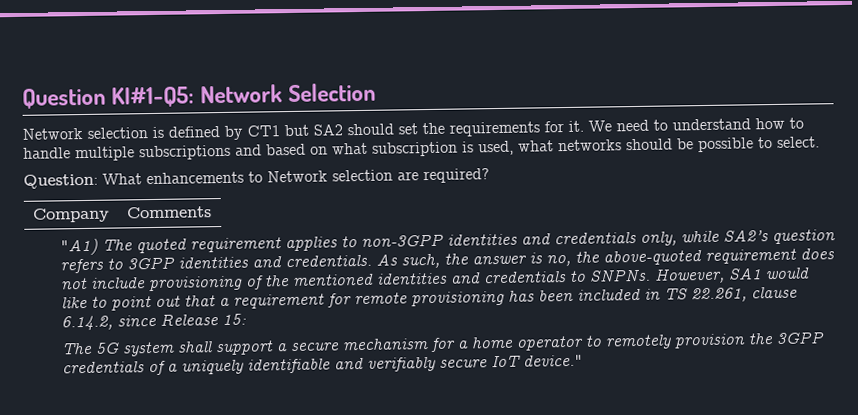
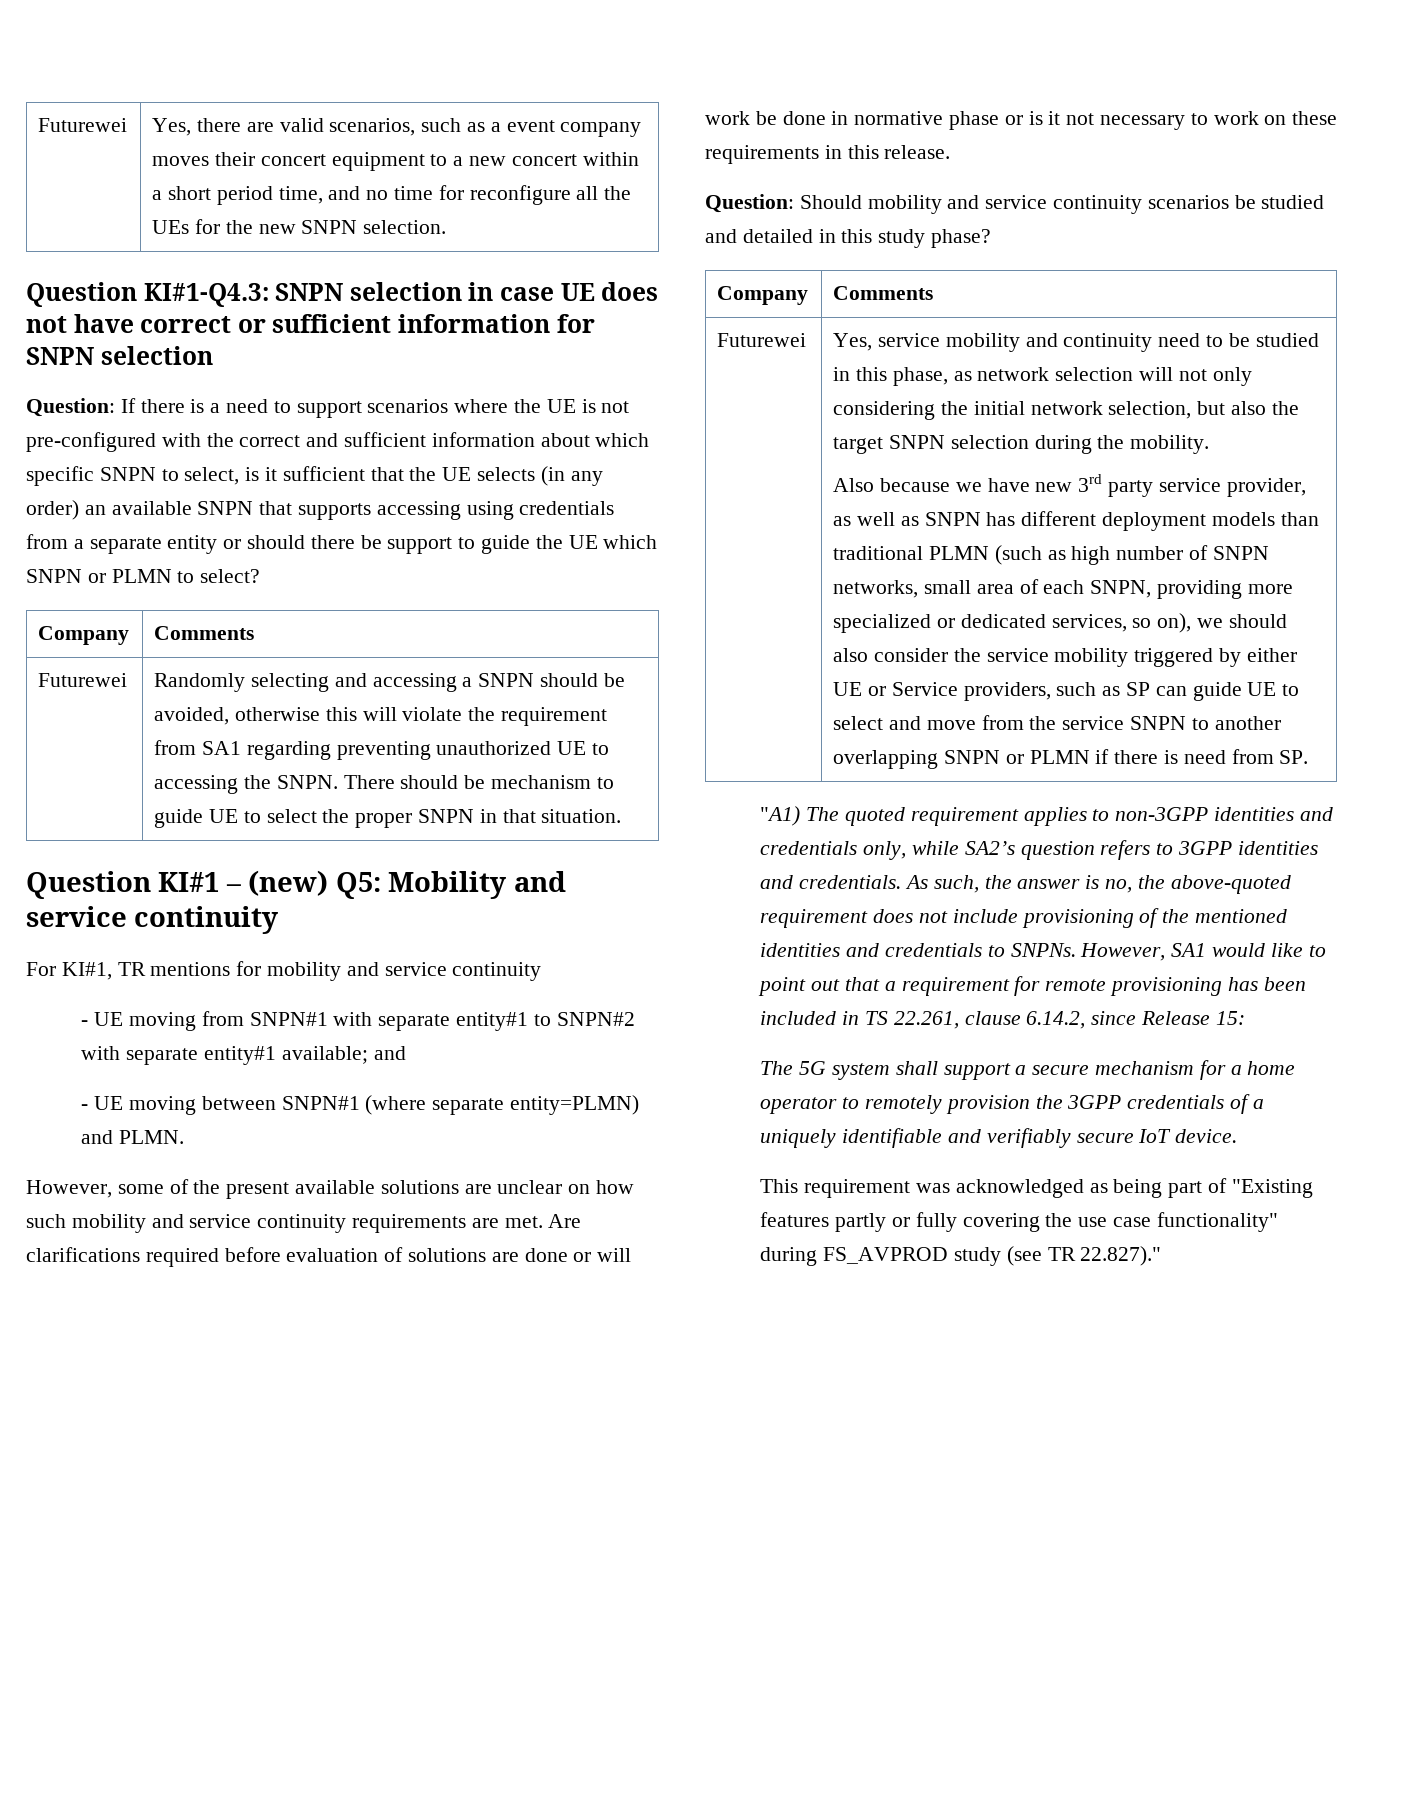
[22,82,377,109] [22,117,804,140] [23,136,820,162] [23,168,490,189] [31,207,110,223] [125,206,212,219] Question KI#1-Q5: Network Selection // Network selection is defined by CT1 but SA2 should set the requirements for it. We need to understand how to handle multiple subscriptions and based on what subscription is used, what networks should be possible to select. // Question: What enhancements to Network selection are required? // Company | Comments -> [38,118,128,132] [152,118,642,137] [152,152,639,171] [152,185,632,205] [152,219,447,234] [26,282,659,307] [26,314,595,333] [26,346,213,365] [26,398,630,418] [26,432,650,452] [26,466,603,486] [26,500,615,520] [26,534,658,554] [26,569,261,583] [38,626,130,645] [154,626,255,640] [38,673,128,687] [154,673,625,692] [154,707,607,726] [154,740,609,760] [154,775,614,794] [154,809,622,828] [26,870,566,899] [26,906,279,934] [26,961,542,981] [81,1011,635,1031] [81,1046,406,1065] [81,1095,639,1115] [81,1130,185,1144] [26,1179,635,1199] [26,1214,582,1233] [26,1247,632,1267] [705,111,1338,130] [705,145,951,164] [705,194,1325,214] [705,229,992,248] [717,286,809,305] [833,286,934,300] [717,333,807,347] [833,333,1319,352] [833,367,1252,386] [833,401,1299,420] [833,435,1210,454] [833,474,1306,497] [833,511,1319,531] [833,545,1269,565] [833,579,1293,599] [833,613,1287,633] [833,648,1297,667] [833,682,1300,701] [833,715,1281,730] [833,749,1309,769] Futurewei | Yes, there are valid scenarios, such as a event company moves their concert equipment to a new concert within a short period time, and no time for reconfigure all the UEs for the new SNPN selection. // Question KI#1-Q4.3: SNPN selection in case UE does not have correct or sufficient information for SNPN selection // Question: If there is a need to support scenarios where the UE is not pre-configured with the correct and sufficient information about which specific SNPN to select, is it sufficient that the UE selects (in any order) an available SNPN that supports accessing using credentials from a separate entity or should there be support to guide the UE which SNPN or PLMN to select? // Company | Comments // Futurewei | Randomly selecting and accessing a SNPN should be avoided, otherwise this will violate the requirement from SA1 regarding preventing unauthorized UE to accessing the SNPN. There should be mechanism to guide UE to select the proper SNPN in that situation. // Question KI#1 – (new) Q5: Mobility and service continuity // For KI#1, TR mentions for mobility and service continuity // - UE moving from SNPN#1 with separate entity#1 to SNPN#2 with separate entity#1 available; and // - UE moving between SNPN#1 (where separate entity=PLMN) and PLMN. // However, some of the present available solutions are unclear on how such mobility and service continuity requirements are met. Are clarifications required before evaluation of solutions are done or will work be done in normative phase or is it not necessary to work on these requirements in this release. // Question: Should mobility and service continuity scenarios be studied and detailed in this study phase? // Company | Comments // Futurewei | Yes, service mobility and continuity need to be studied in this phase, as network selection will not only considering the initial network selection, but also the target SNPN selection during the mobility. // Also because we have new 3rd party service provider, as well as SNPN has different deployment models than traditional PLMN (such as high number of SNPN networks, small area of each SNPN, providing more specialized or dedicated services, so on), we should also consider the service mobility triggered by either UE or Service providers, such as SP can guide UE to select and move from the service SNPN to another overlapping SNPN or PLMN if there is need from SP.
[522,354,583,367] device." -> [1175,1129,1238,1143] [760,1178,1313,1198] [760,1212,1278,1232] [760,1246,1162,1266] device. // This requirement was acknowledged as being part of "Existing features partly or fully covering the use case functionality" during FS_AVPROD study (see TR 22.827)."

